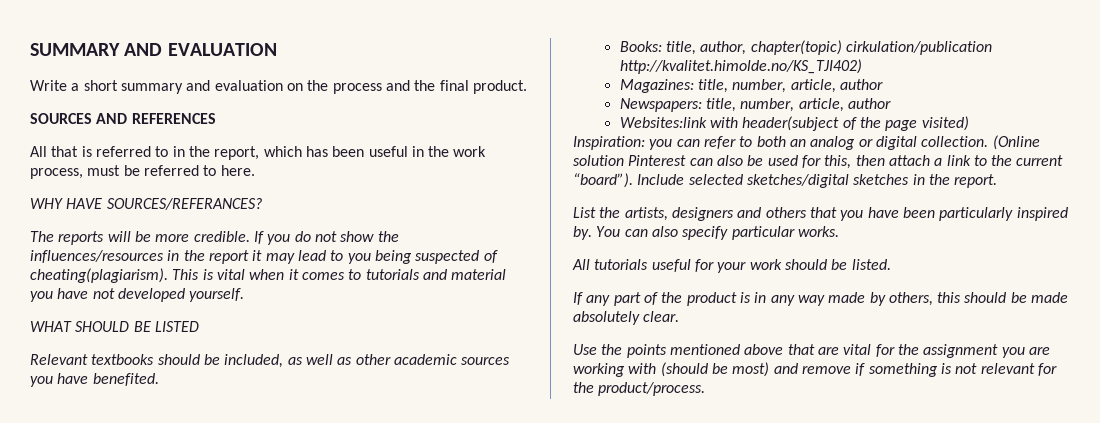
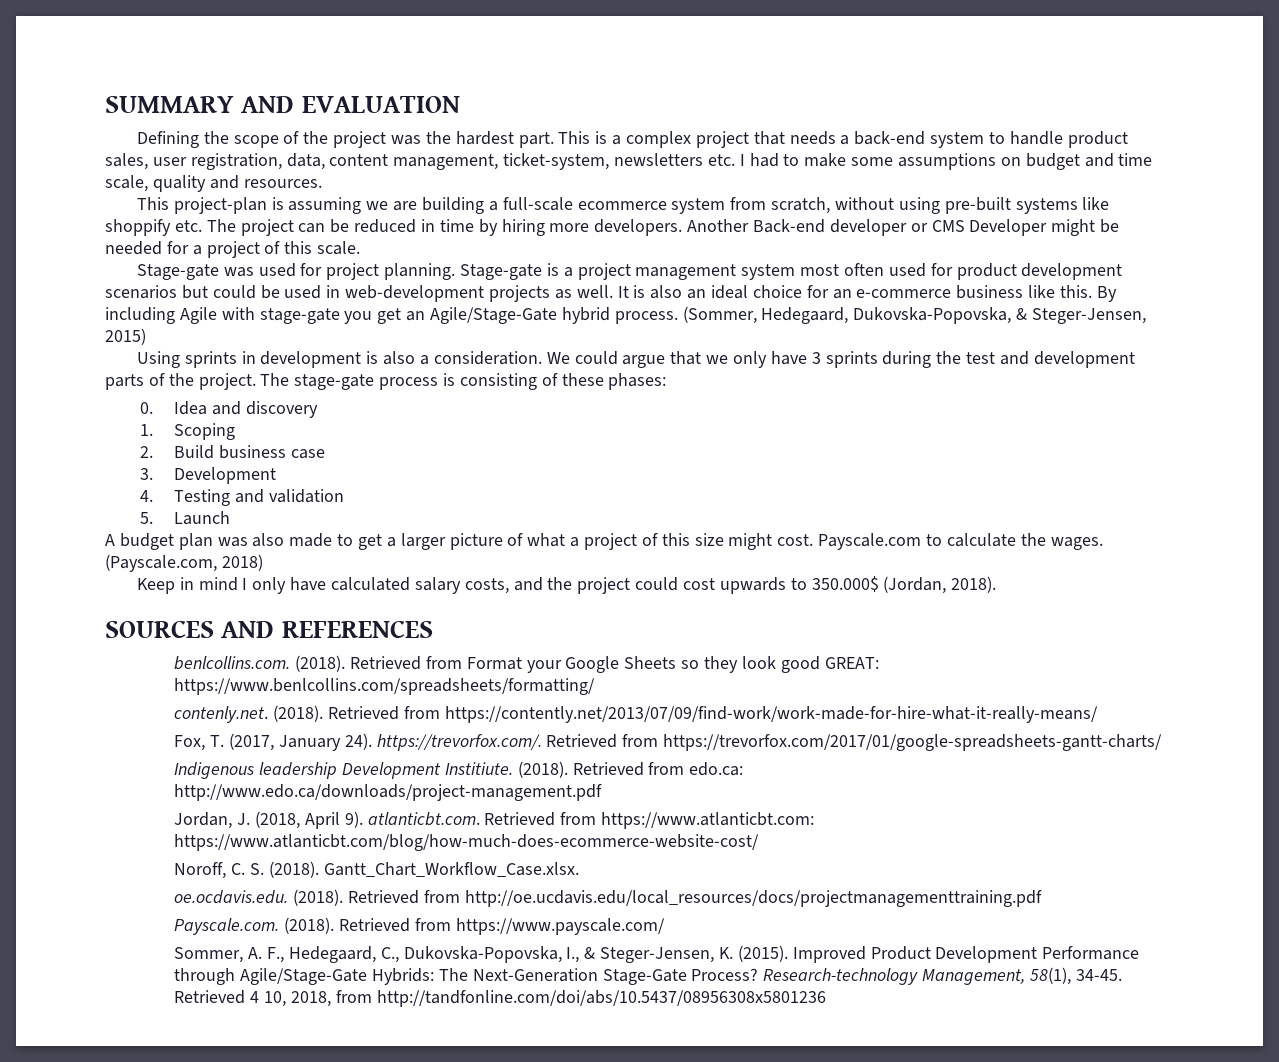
[30,80,527,94] [30,113,216,124] [30,146,487,160] [30,165,255,179] [30,198,262,210] [30,231,399,245] [30,250,498,264] [30,268,507,283] [30,288,245,302] [30,321,199,332] [30,354,511,368] [30,373,159,387] [619,40,992,55] [619,59,862,74] [619,79,883,93] [619,98,891,112] [619,116,969,131] [573,135,1040,150] [573,155,1064,169] [573,173,998,188] [573,207,1068,221] [573,226,839,240] [572,259,891,273] [573,292,1069,306] [573,311,680,325] [573,344,1050,358] [573,362,1057,377] [573,382,706,396] Write a short summary and evaluation on the process and the final product. // SOURCES AND REFERENCES // All that is referred to in the report, which has been useful in the work process, must be referred to here. // WHY HAVE SOURCES/REFERANCES? // The reports will be more credible. If you do not show the influences/resources in the report it may lead to you being suspected of cheating(plagiarism). This is vital when it comes to tutorials and material you have not developed yourself. // WHAT SHOULD BE LISTED // Relevant textbooks should be included, as well as other academic sources you have benefited. // Books: title, author, chapter(topic) cirkulation/publication http://kvalitet.himolde.no/KS_TJI402) // Magazines: title, number, article, author // Newspapers: title, number, article, author // Websites:link with header(subject of the page visited) // Inspiration: you can refer to both an analog or digital collection. (Online solution Pinterest can also be used for this, then attach a link to the current “board”). Include selected sketches/digital sketches in the report. // List the artists, designers and others that you have been particularly inspired by. You can also specify particular works. // All tutorials useful for your work should be listed. // If any part of the product is in any way made by others, this should be made absolutely clear. // Use the points mentioned above that are vital for the assignment you are working with (should be most) and remove if something is not relevant for the product/process. -> [136,131,1128,148] [105,153,1153,170] [105,175,322,192] [136,197,1110,214] [105,219,1120,236] [105,241,361,258] [136,263,1123,280] [105,285,1117,302] [105,306,1147,324] [105,328,146,345] [136,351,1135,368] [105,373,667,390] [139,401,318,418] [139,423,236,440] [139,445,325,459] [139,467,277,484] [139,489,344,506] [139,511,231,525] [105,533,1103,550] [105,554,263,572] [136,576,997,594] [105,620,433,638] [174,655,879,673] [174,678,596,695] [174,705,1098,723] [174,733,1163,751] [174,761,744,779] [174,784,603,801] [174,811,815,829] [174,834,760,851] [174,861,579,879] [174,889,1042,907] [174,917,665,935] [174,945,1140,963] [174,967,1122,985] [174,990,826,1007] Defining the scope of the project was the hardest part. This is a complex project that needs a back-end system to handle product sales, user registration, data, content management, ticket-system, newsletters etc. I had to make some assumptions on budget and time scale, quality and resources. // This project-plan is assuming we are building a full-scale ecommerce system from scratch, without using pre-built systems like shoppify etc. The project can be reduced in time by hiring more developers. Another Back-end developer or CMS Developer might be needed for a project of this scale. // Stage-gate was used for project planning. Stage-gate is a project management system most often used for product development scenarios but could be used in web-development projects as well. It is also an ideal choice for an e-commerce business like this. By including Agile with stage-gate you get an Agile/Stage-Gate hybrid process. (Sommer, Hedegaard, Dukovska-Popovska, & Steger-Jensen, 2015) // Using sprints in development is also a consideration. We could argue that we only have 3 sprints during the test and development parts of the project. The stage-gate process is consisting of these phases: // 0. Idea and discovery // 1. Scoping // 2. Build business case // 3. Development // 4. Testing and validation // 5. Launch // A budget plan was also made to get a larger picture of what a project of this size might cost. Payscale.com to calculate the wages. (Payscale.com, 2018) // Keep in mind I only have calculated salary costs, and the project could cost upwards to 350.000$ (Jordan, 2018). // SOURCES AND REFERENCES // benlcollins.com. (2018). Retrieved from Format your Google Sheets so they look good GREAT: https://www.benlcollins.com/spreadsheets/formatting/ // contenly.net. (2018). Retrieved from https://contently.net/2013/07/09/find-work/work-made-for-hire-what-it-really-means/ // Fox, T. (2017, January 24). https://trevorfox.com/. Retrieved from https://trevorfox.com/2017/01/google-spreadsheets-gantt-charts/ // Indigenous leadership Development Institiute. (2018). Retrieved from edo.ca: http://www.edo.ca/downloads/project-management.pdf // Jordan, J. (2018, April 9). atlanticbt.com. Retrieved from https://www.atlanticbt.com: https://www.atlanticbt.com/blog/how-much-does-ecommerce-website-cost/ // Noroff, C. S. (2018). Gantt_Chart_Workflow_Case.xlsx. // oe.ocdavis.edu. (2018). Retrieved from http://oe.ucdavis.edu/local_resources/docs/projectmanagementtraining.pdf // Payscale.com. (2018). Retrieved from https://www.payscale.com/ // Sommer, A. F., Hedegaard, C., Dukovska-Popovska, I., & Steger-Jensen, K. (2015). Improved Product Development Performance through Agile/Stage-Gate Hybrids: The Next-Generation Stage-Gate Process? Research-technology Management, 58(1), 34-45. Retrieved 4 10, 2018, from http://tandfonline.com/doi/abs/10.5437/08956308x5801236

